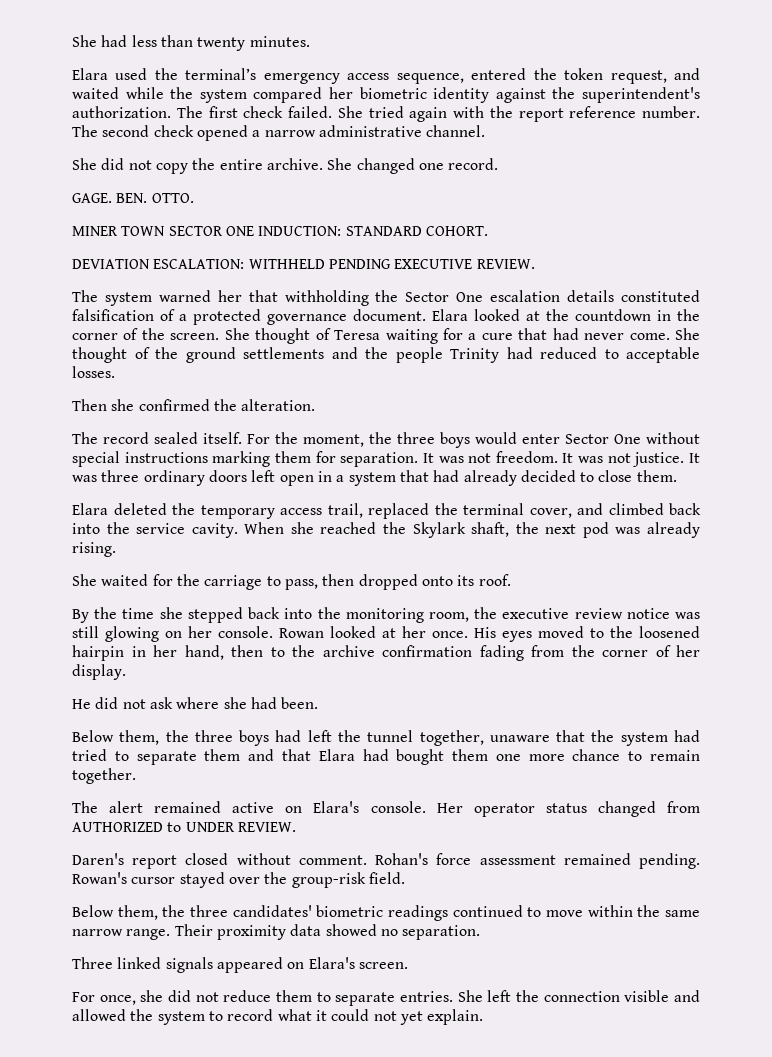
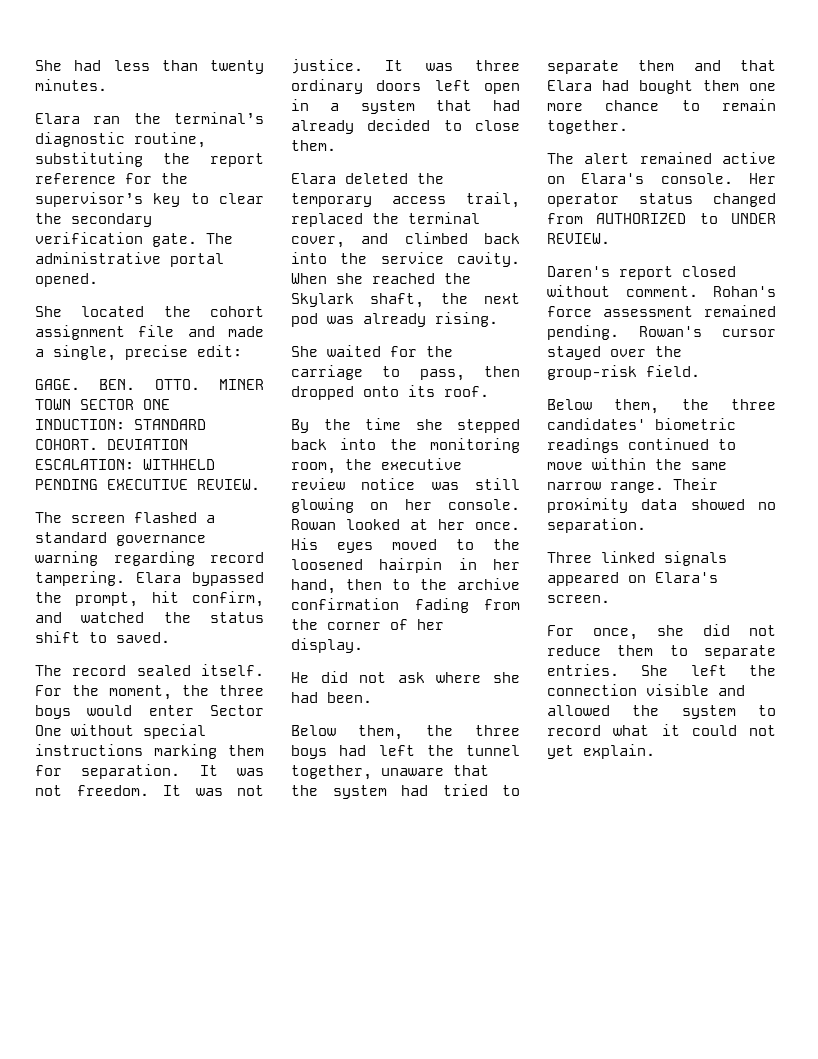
[115,68,148,80] used -> [93,116,121,124] ran
[263,68,700,84] [72,87,701,103] [72,106,700,122] [72,125,486,141] [72,158,499,174] emergency access sequence, entered the token request, and waited while the system compared her biometric identity against the superintendent's authorization. The first check failed. She tried again with the report reference number. The second check opened a narrow administrative channel. // She did not copy the entire archive. She changed one record. -> [35,132,206,148] [35,152,264,167] [35,173,188,184] [35,192,264,207] [35,213,152,227] [35,232,233,247] [35,252,224,267] [35,273,98,287] [35,306,264,317] [35,325,264,340] [35,345,242,361] diagnostic routine, substituting the report reference for the supervisor’s key to clear the secondary verification gate. The administrative portal opened. // She located the cohort assignment file and made a single, precise edit:
(194, 198) // -> (200, 384) none
(488, 231) // -> (98, 444) none
[104,290,701,306] [72,309,700,325] [72,328,700,344] [72,347,700,363] [72,366,115,378] [72,399,316,411] system warned her that withholding the Sector One escalation details constituted falsification of a protected governance document. Elara looked at the countdown in the corner of the screen. She thought of Teresa waiting for a cure that had never come. She thought of the ground settlements and the people Trinity had reduced to acceptable losses. // Then she confirmed the alteration. -> [71,512,215,523] [35,532,206,546] [35,551,264,566] [35,571,264,586] [35,591,264,607] [35,612,264,623] [35,631,170,643] screen flashed a standard governance warning regarding record tampering. Elara bypassed the prompt, hit confirm, and watched the status shift to saved.

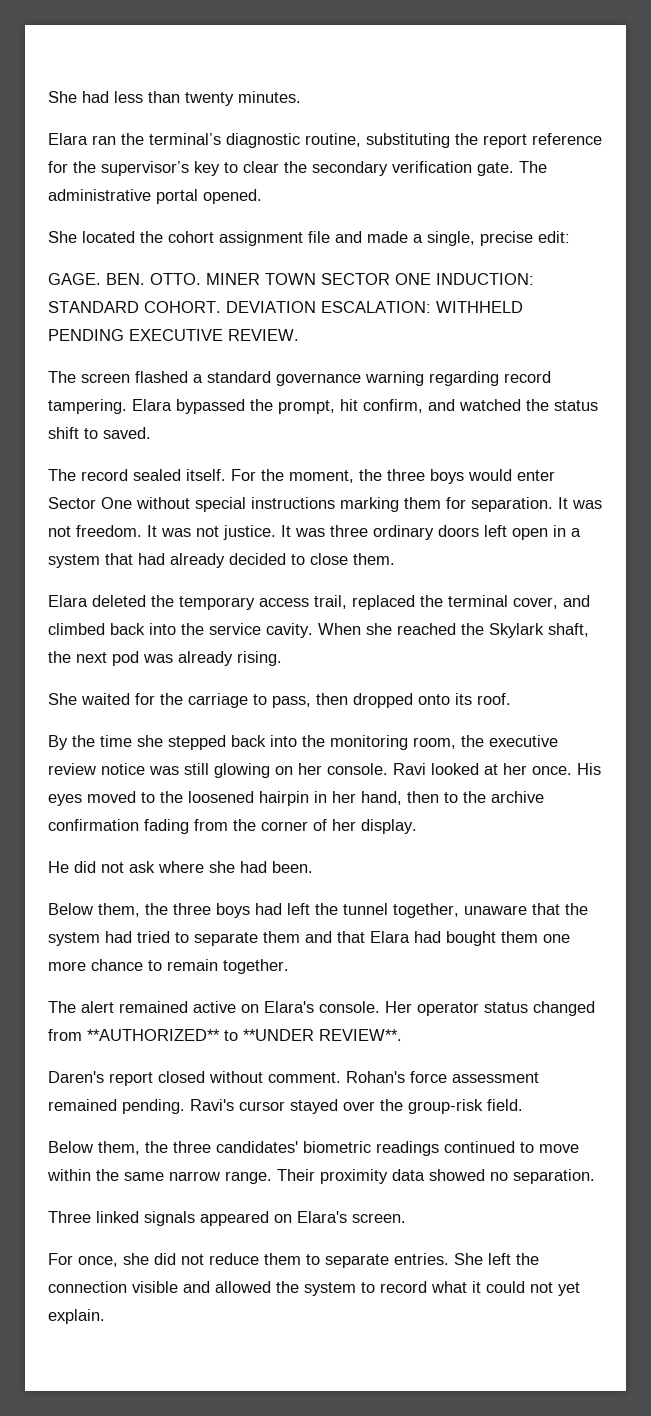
[291,519,336,530] Rowan -> [393,763,426,775] Ravi
[596,213,776,224] [547,233,610,244] AUTHORIZED to UNDER REVIEW. -> [87,1029,402,1041] **AUTHORIZED** to **UNDER REVIEW**.
[639,326,702,337] Rowan's -> [190,1099,234,1111] Ravi's

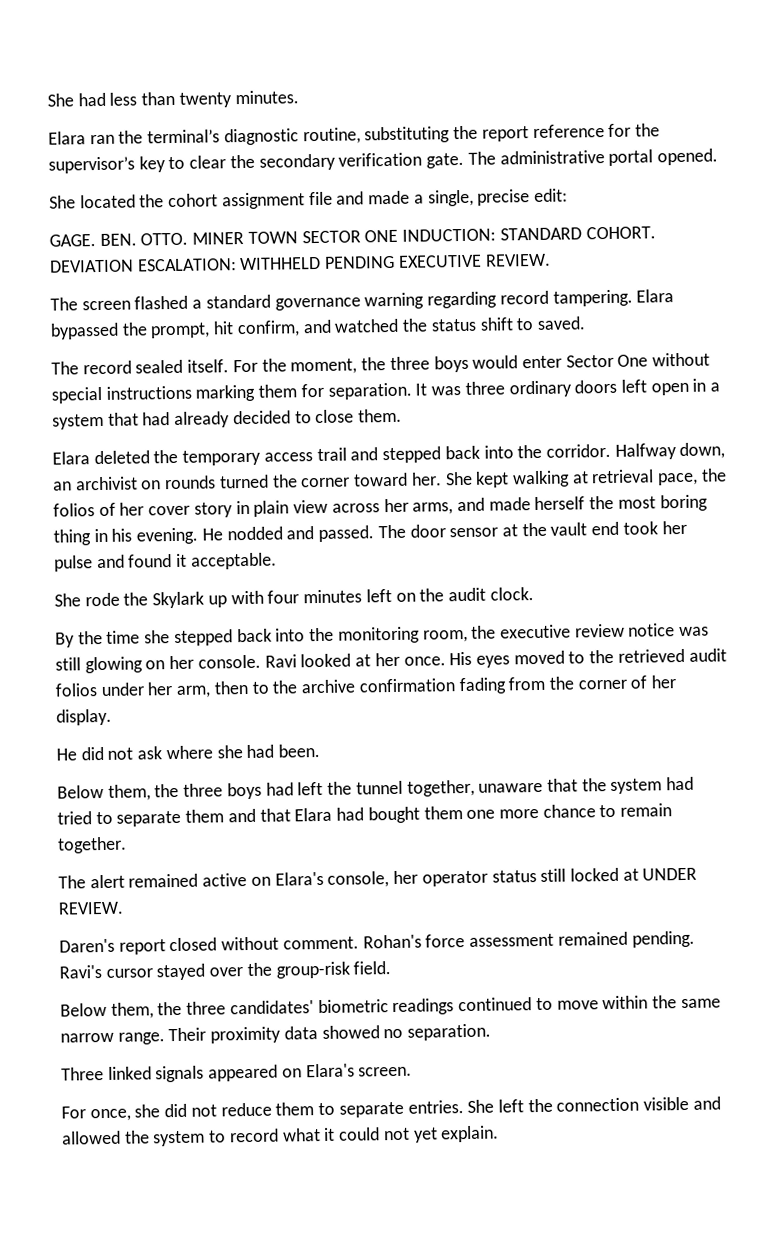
[48,525,325,540] not freedom. It was not justice. It was -> (462, 391) none
[314,595,590,610] [48,623,589,638] [48,651,282,666] [48,693,511,708] trail, replaced the terminal cover, and climbed back into the service cavity. When she reached the Skylark shaft, the next pod was already rising. // She waited for the carriage to pass, then dropped onto its roof. -> [316,442,726,464] [53,468,727,491] [53,494,708,518] [53,520,687,546] [54,552,277,572] [54,587,534,609] trail and stepped back into the corridor. Halfway down, an archivist on rounds turned the corner toward her. She kept walking at retrieval pace, the folios of her cover story in plain view across her arms, and made herself the most boring thing in his evening. He nodded and passed. The door sensor at the vault end took her pulse and found it acceptable. // She rode the Skylark up with four minutes left on the audit clock.
[188,791,402,806] loosened hairpin in her hand, -> [617,648,727,663] [55,682,212,698] retrieved audit folios under her arm,
[319,1001,595,1016] [48,1029,402,1041] console. Her operator status changed from **AUTHORIZED** to **UNDER REVIEW**. -> [327,867,698,888] [58,901,124,915] console, her operator status still locked at UNDER REVIEW.

